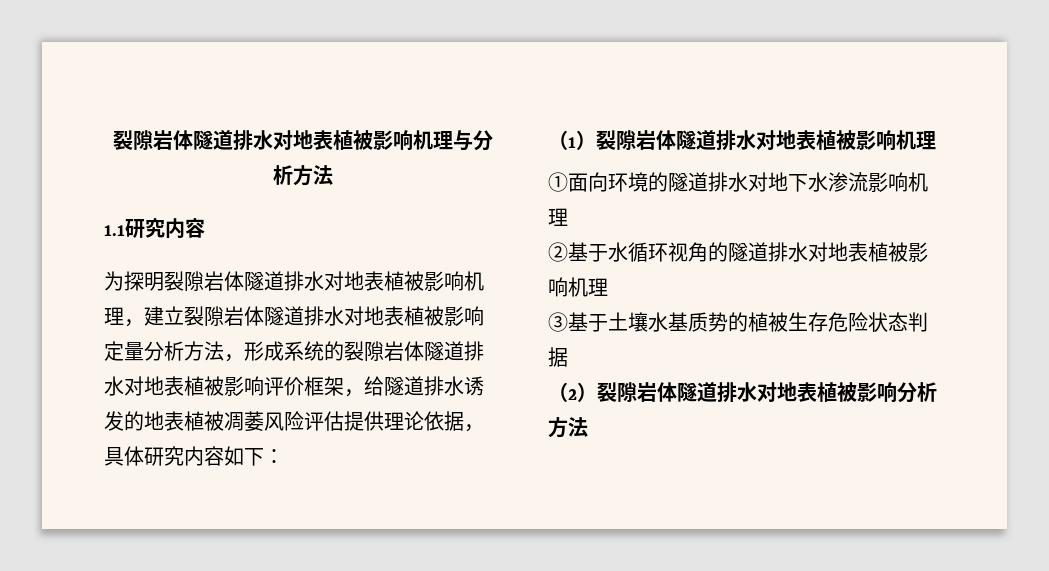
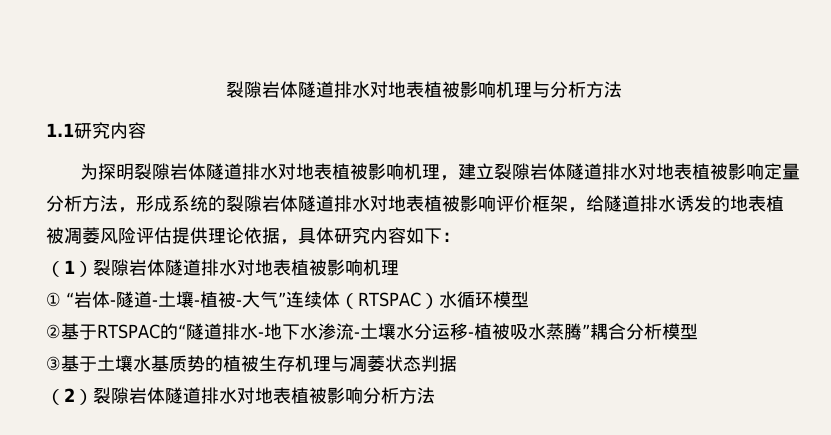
[568,172,768,192] 面向环境的隧道排水对 -> [66,291,529,309] [46,323,264,340] “岩体-隧道-土壤-植被-大气”连续体（RTSPAC）水循环模型 // ②基于RTSPAC的“隧道排水-
[868,172,928,192] [548,208,568,226] [548,242,928,262] [548,277,608,297] 影响机理 // ②基于水循环视角的隧道排水对地表植被影响机理 -> [353,323,698,340] -土壤水分运移-植被吸水蒸腾”耦合分析模型
[828,312,868,332] 危险 -> [295,355,385,372] 机理与凋萎

